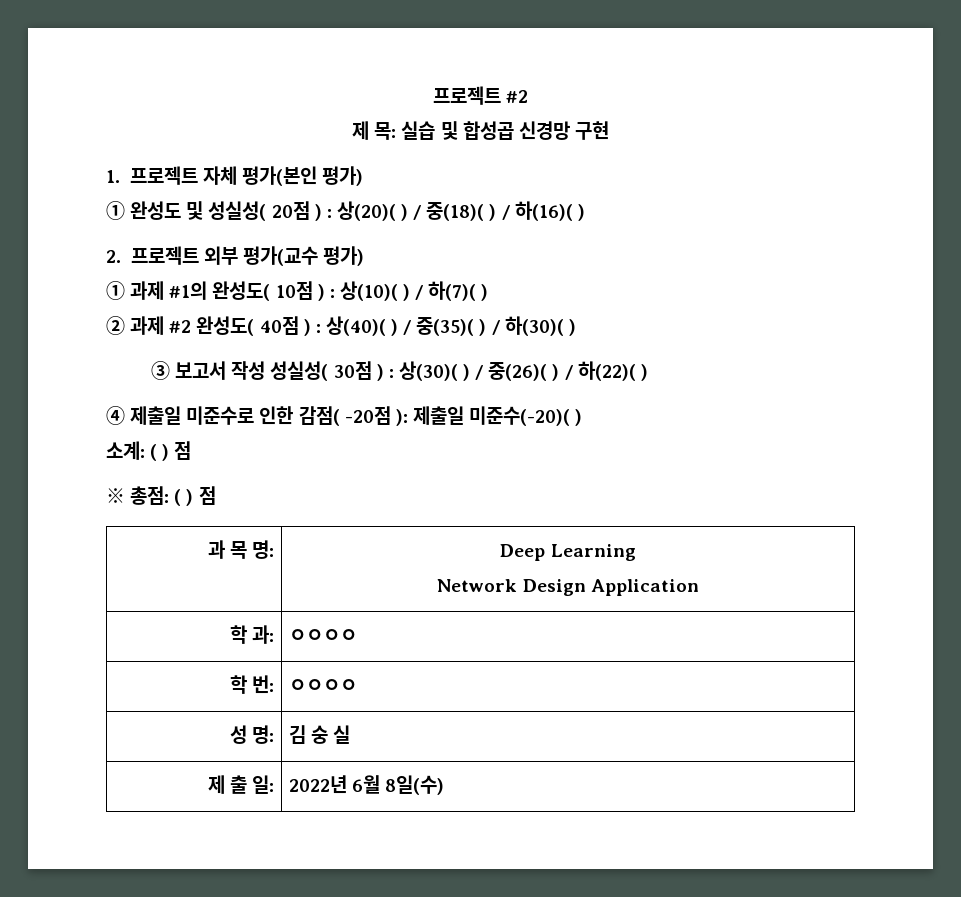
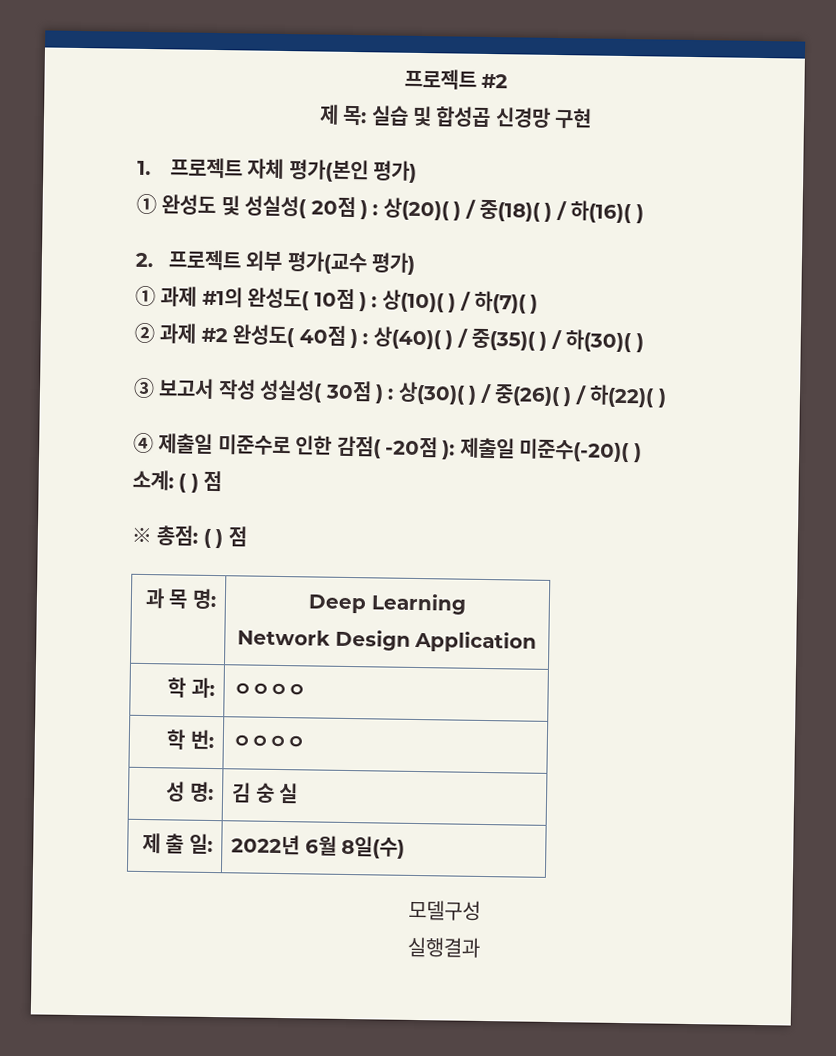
(444, 785) none -> [407,899,481,921] [406,936,480,958] // 모델구성 // 실행결과

